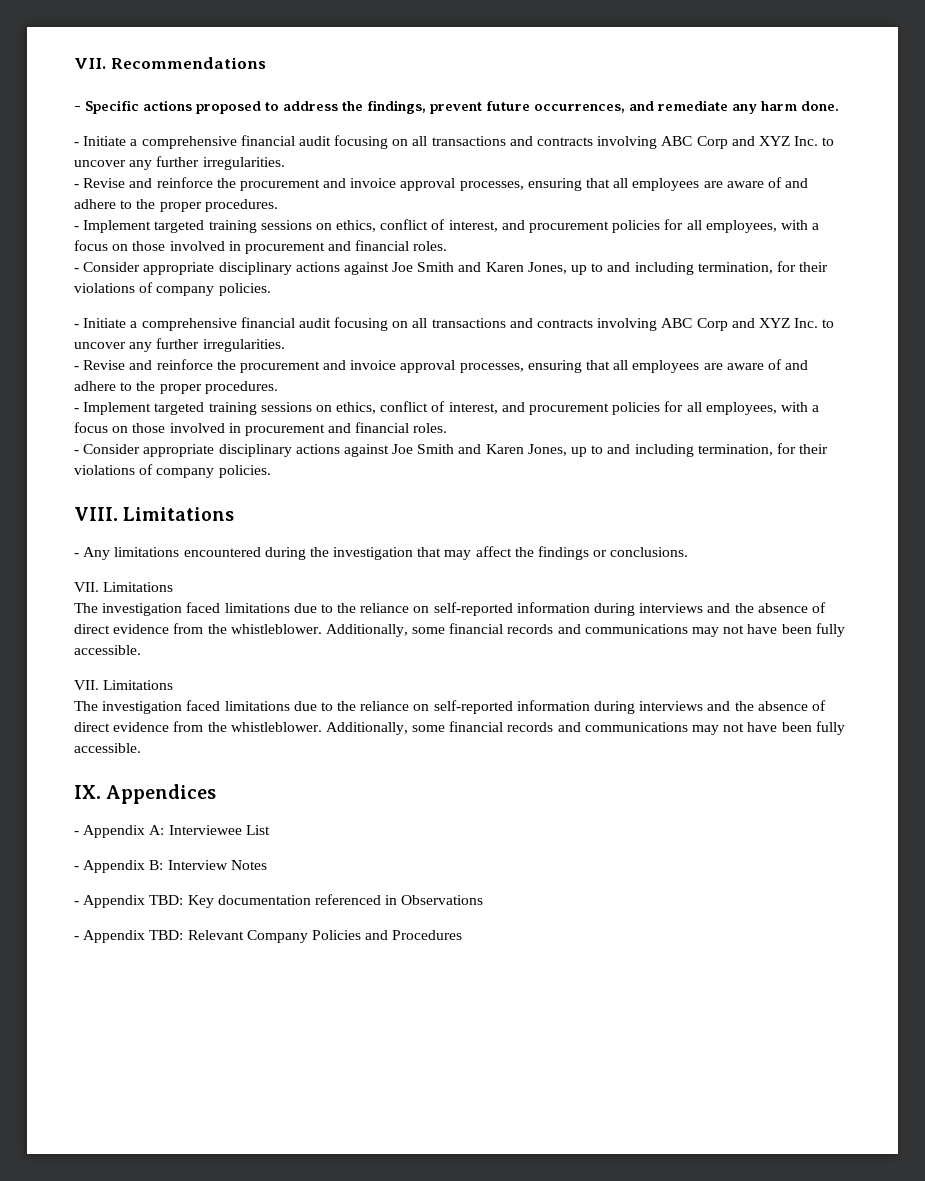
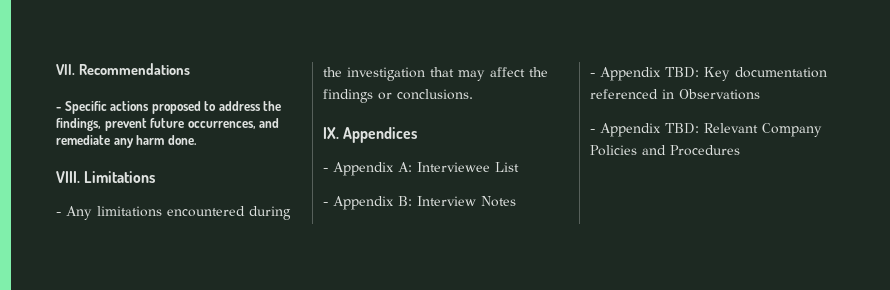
[74,135,835,149] [74,156,285,170] [74,177,809,191] [74,199,278,212] [74,219,820,233] [74,240,448,254] [74,261,829,275] [74,282,271,296] [74,317,835,331] [74,338,285,352] [74,359,809,373] [74,381,278,394] [74,401,820,415] [74,422,448,436] [74,443,829,457] [74,464,271,478] // - Initiate a comprehensive financial audit focusing on all transactions and contracts involving ABC Corp and XYZ Inc. to uncover any further irregularities. // - Revise and reinforce the procurement and invoice approval processes, ensuring that all employees are aware of and adhere to the proper procedures. // - Implement targeted training sessions on ethics, conflict of interest, and procurement policies for all employees, with a focus on those involved in procurement and financial roles. // - Consider appropriate disciplinary actions against Joe Smith and Karen Jones, up to and including termination, for their violations of company policies. // - Initiate a comprehensive financial audit focusing on all transactions and contracts involving ABC Corp and XYZ Inc. to uncover any further irregularities. // - Revise and reinforce the procurement and invoice approval processes, ensuring that all employees are aware of and adhere to the proper procedures. // - Implement targeted training sessions on ethics, conflict of interest, and procurement policies for all employees, with a focus on those involved in procurement and financial roles. // - Consider appropriate disciplinary actions against Joe Smith and Karen Jones, up to and including termination, for their violations of company policies. -> (197, 140) none
[74,582,174,592] [74,602,826,616] [74,623,845,637] [74,645,141,655] [74,680,174,690] [74,700,826,714] [74,721,845,735] [74,743,141,753] // VII. Limitations // The investigation faced limitations due to the reliance on self-reported information during interviews and the absence of direct evidence from the whistleblower. Additionally, some financial records and communications may not have been fully accessible. // VII. Limitations // The investigation faced limitations due to the reliance on self-reported information during interviews and the absence of direct evidence from the whistleblower. Additionally, some financial records and communications may not have been fully accessible. -> (473, 94) none

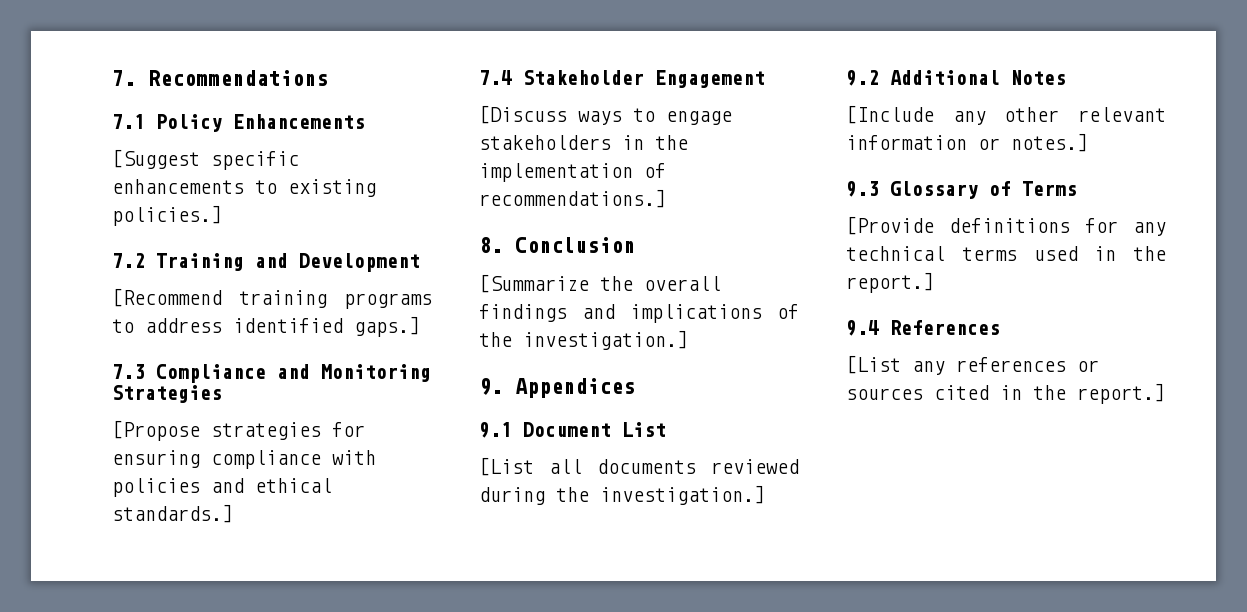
[56,64,75,75] VII. -> [112,70,136,86] 7.
[56,101,282,114] [56,118,280,131] [56,135,197,148] [56,171,156,183] [56,206,291,220] [323,67,548,81] [323,89,473,103] [323,127,418,143] [323,162,519,176] [323,196,516,210] [590,67,827,81] [590,89,760,100] [590,123,822,137] [590,145,740,156] - Specific actions proposed to address the findings, prevent future occurrences, and remediate any harm done. // VIII. Limitations // - Any limitations encountered during the investigation that may affect the findings or conclusions. // IX. Appendices // - Appendix A: Interviewee List // - Appendix B: Interview Notes // - Appendix TBD: Key documentation referenced in Observations // - Appendix TBD: Relevant Company Policies and Procedures -> [112,114,365,132] [112,149,299,170] [112,179,376,197] [112,205,222,226] [112,253,420,272] [112,288,432,309] [112,316,420,337] [112,364,431,383] [112,385,222,403] [112,420,365,441] [112,450,376,469] [112,478,332,497] [112,504,233,523] [479,70,765,88] [479,105,732,125] [479,135,688,150] [479,163,666,182] [479,189,666,208] [479,237,635,253] [479,274,721,293] [479,304,799,323] [479,330,688,350] [479,378,635,398] [479,422,666,438] [479,457,799,476] [479,485,765,505] [846,70,1066,86] [846,105,1166,125] [846,133,1088,152] [846,181,1077,199] [846,216,1166,236] [846,246,1166,261] [846,272,934,293] [846,320,1000,336] [846,355,1099,375] [846,383,1165,404] 7.1 Policy Enhancements // [Suggest specific enhancements to existing policies.] // 7.2 Training and Development // [Recommend training programs to address identified gaps.] // 7.3 Compliance and Monitoring Strategies // [Propose strategies for ensuring compliance with policies and ethical standards.] // 7.4 Stakeholder Engagement // [Discuss ways to engage stakeholders in the implementation of recommendations.] // 8. Conclusion // [Summarize the overall findings and implications of the investigation.] // 9. Appendices // 9.1 Document List // [List all documents reviewed during the investigation.] // 9.2 Additional Notes // [Include any other relevant information or notes.] // 9.3 Glossary of Terms // [Provide definitions for any technical terms used in the report.] // 9.4 References // [List any references or sources cited in the report.]

